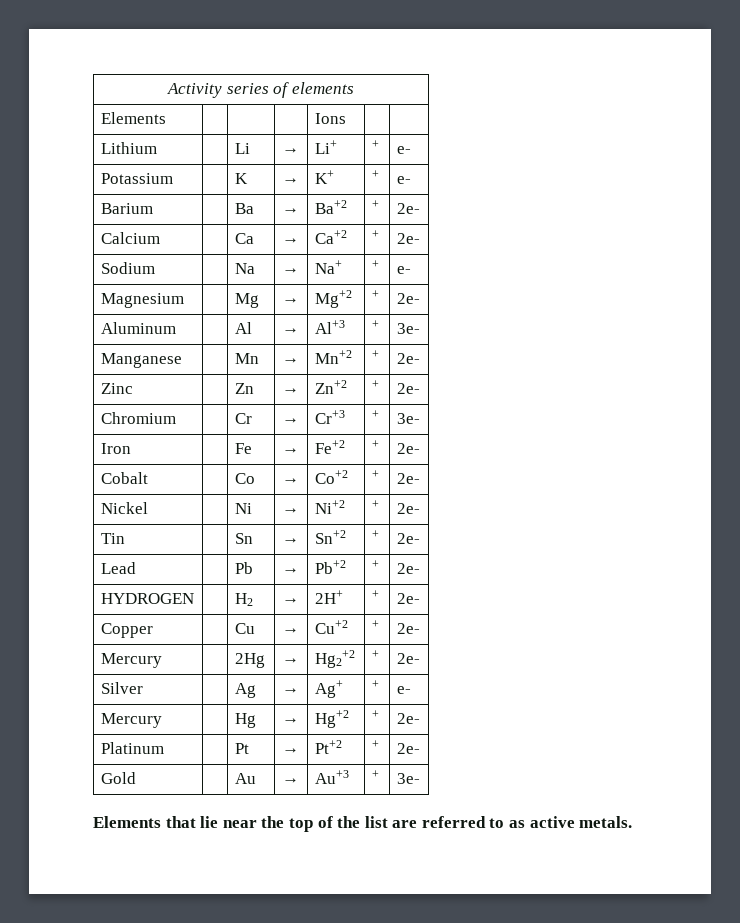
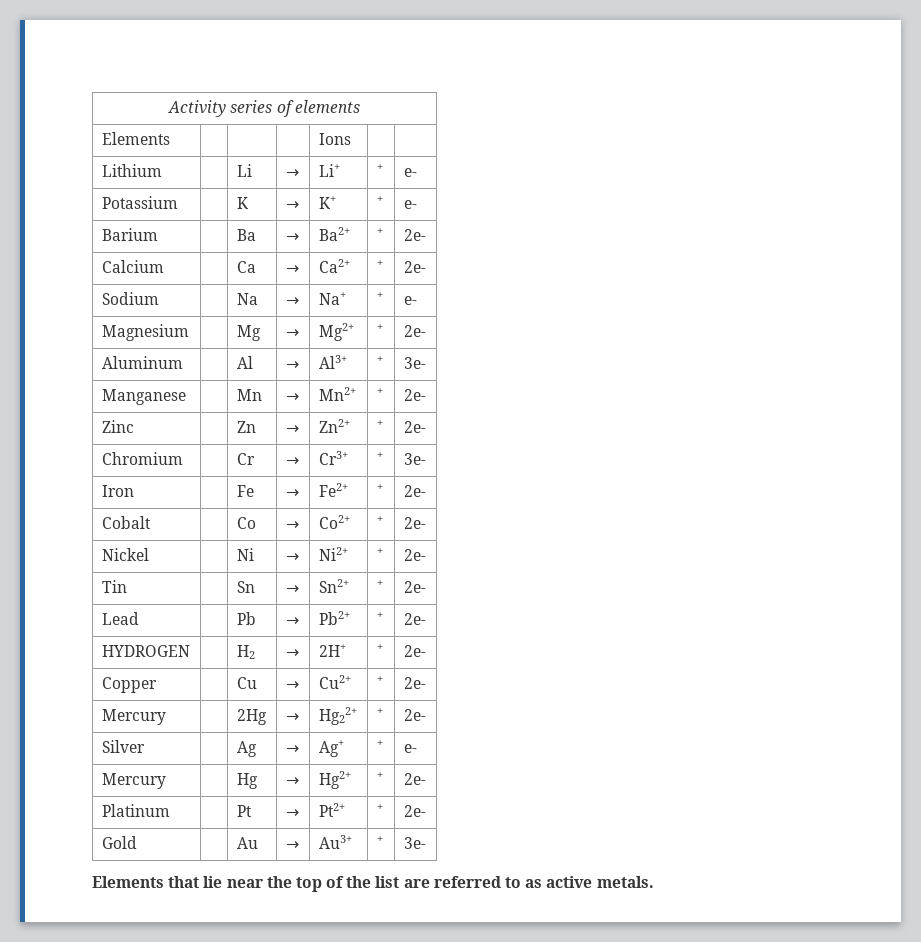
[314,200,347,214] Ba+2 -> [318,227,350,241] Ba2+
[314,230,347,244] Ca+2 -> [318,259,350,273] Ca2+
[314,290,352,308] Mg+2 -> [318,323,354,341] Mg2+
[314,320,345,334] Al+3 -> [318,355,347,369] Al3+
[314,350,352,364] Mn+2 -> [318,387,356,401] Mn2+
[314,380,347,394] Zn+2 -> [318,419,350,433] Zn2+
[314,410,345,424] Cr+3 -> [318,451,348,465] Cr3+
[314,440,345,454] Fe+2 -> [318,483,348,497] Fe2+
[314,470,348,484] Co+2 -> [318,515,350,529] Co2+
[314,500,345,514] Ni+2 -> [318,547,348,561] Ni2+
[314,530,346,544] Sn+2 -> [318,579,349,593] Sn2+
[314,560,346,574] Pb+2 -> [318,611,350,625] Pb2+
[314,620,348,634] Cu+2 -> [318,675,351,689] Cu2+
[314,650,355,668] Hg2+2 -> [318,707,357,725] Hg22+
[314,710,349,728] Hg+2 -> [318,771,351,789] Hg2+
[314,740,342,754] Pt+2 -> [318,803,345,817] Pt2+
[314,770,349,784] Au+3 -> [318,835,352,849] Au3+

